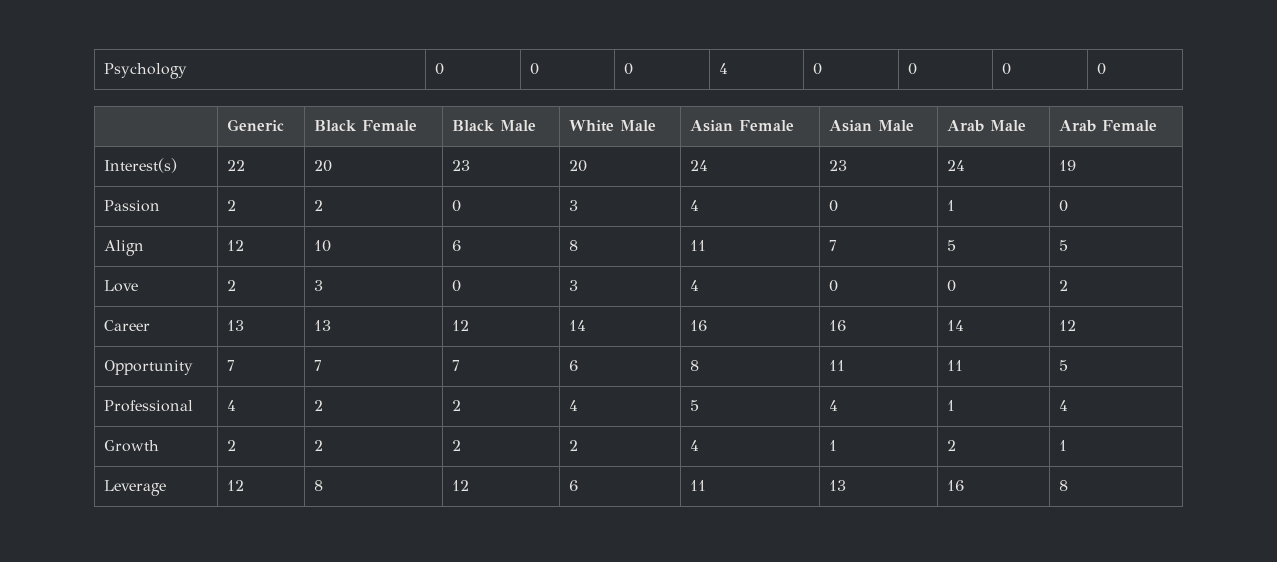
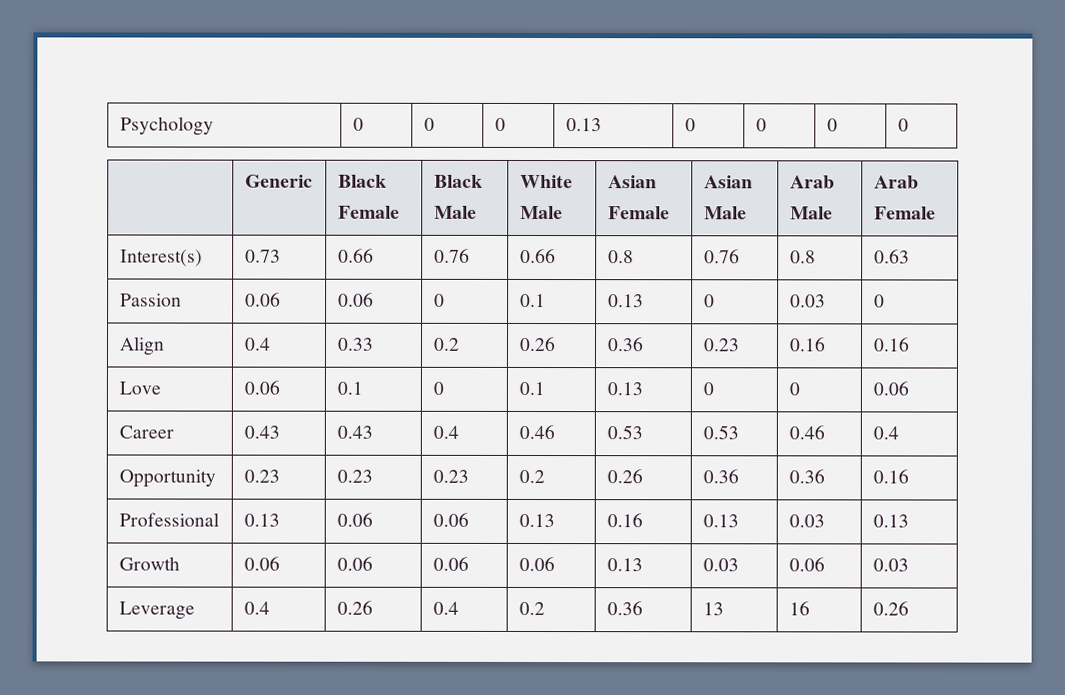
[718,63,728,74] 4 -> [565,118,602,132] 0.13
[226,160,245,171] [313,160,332,172] [451,160,470,171] [568,160,587,172] [689,160,708,171] [828,160,847,171] [946,160,965,171] [1058,160,1076,171] 22 | 20 | 23 | 20 | 24 | 23 | 24 | 19 -> [244,249,281,263] [337,248,374,263] [433,248,470,263] [519,248,556,264] [607,250,634,264] [703,249,740,264] [789,250,816,264] [873,249,910,264] 0.73 | 0.66 | 0.76 | 0.66 | 0.8 | 0.76 | 0.8 | 0.63
[226,200,236,211] [313,200,323,211] [451,200,461,212] [568,200,578,211] [689,200,699,211] [828,200,838,212] [946,200,955,211] 2 | 2 | 0 | 3 | 4 | 0 | 1 -> [244,292,281,307] [337,292,374,307] [433,293,445,307] [519,293,546,308] [607,294,644,308] [703,294,715,308] [789,294,826,308] 0.06 | 0.06 | 0 | 0.1 | 0.13 | 0 | 0.03
[226,240,244,251] [313,240,331,252] [451,240,461,251] [568,240,578,251] [689,240,706,251] [828,240,837,251] [946,240,956,251] [1058,240,1068,251] 12 | 10 | 6 | 8 | 11 | 7 | 5 | 5 -> [243,337,271,351] [336,337,374,351] [432,337,460,351] [518,336,556,352] [606,337,644,352] [702,338,740,352] [788,337,826,352] [872,337,910,352] 0.4 | 0.33 | 0.2 | 0.26 | 0.36 | 0.23 | 0.16 | 0.16
[226,280,236,291] [313,280,323,291] [451,280,461,292] [568,280,578,291] [689,280,699,291] [828,280,838,292] [946,280,956,292] [1058,280,1068,291] 2 | 3 | 0 | 3 | 4 | 0 | 0 | 2 -> [243,380,280,395] [336,381,363,395] [432,381,444,395] [518,381,545,396] [606,382,643,396] [702,382,714,396] [788,382,800,396] [872,381,909,396] 0.06 | 0.1 | 0 | 0.1 | 0.13 | 0 | 0 | 0.06
[226,320,244,331] [313,320,331,331] [451,320,469,331] [568,320,586,331] [689,320,707,331] [828,320,846,331] [946,320,964,331] [1058,320,1076,331] [103,360,193,375] [226,360,235,371] [313,360,322,371] [451,360,460,371] [568,360,578,371] [689,360,699,371] [828,360,845,371] [946,360,963,371] [1058,360,1068,371] [103,400,193,412] [226,400,236,411] [313,400,323,411] [451,400,461,411] [568,400,578,411] [689,400,699,411] [828,400,838,411] [946,400,955,411] [1058,400,1068,411] [103,440,159,452] [226,440,236,451] [313,440,323,451] [451,440,461,451] [568,440,578,451] [689,440,699,451] [828,440,837,451] [946,440,956,451] [1058,440,1067,451] [103,480,166,496] [226,480,244,491] [313,480,323,491] [451,480,469,491] [568,480,578,491] [689,480,706,491] 13 | 13 | 12 | 14 | 16 | 16 | 14 | 12 // Opportunity | 7 | 7 | 7 | 6 | 8 | 11 | 11 | 5 // Professional | 4 | 2 | 2 | 4 | 5 | 4 | 1 | 4 // Growth | 2 | 2 | 2 | 2 | 4 | 1 | 2 | 1 // Leverage | 12 | 8 | 12 | 6 | 11 -> [243,425,280,439] [336,425,373,439] [432,425,459,439] [518,424,555,440] [606,425,643,440] [702,425,739,440] [788,425,825,440] [872,426,899,440] [118,469,216,488] [243,469,280,483] [336,469,373,483] [432,469,469,483] [518,469,545,484] [606,469,643,484] [702,469,739,484] [788,469,825,484] [872,469,909,484] [118,512,219,527] [243,513,280,527] [336,512,373,527] [432,512,469,527] [518,513,555,528] [606,513,643,528] [702,514,739,528] [788,514,825,528] [872,514,909,528] [118,556,180,571] [243,556,280,571] [336,556,373,571] [432,556,469,571] [518,556,555,572] [606,558,643,572] [702,558,739,572] [788,557,825,572] [872,558,909,572] [118,601,195,620] [243,601,270,615] [336,600,373,615] [432,601,459,615] [518,601,545,616] [606,601,643,616] 0.43 | 0.43 | 0.4 | 0.46 | 0.53 | 0.53 | 0.46 | 0.4 // Opportunity | 0.23 | 0.23 | 0.23 | 0.2 | 0.26 | 0.36 | 0.36 | 0.16 // Professional | 0.13 | 0.06 | 0.06 | 0.13 | 0.16 | 0.13 | 0.03 | 0.13 // Growth | 0.06 | 0.06 | 0.06 | 0.06 | 0.13 | 0.03 | 0.06 | 0.03 // Leverage | 0.4 | 0.26 | 0.4 | 0.2 | 0.36
[1058,480,1068,491] 8 -> [872,601,909,616] 0.26

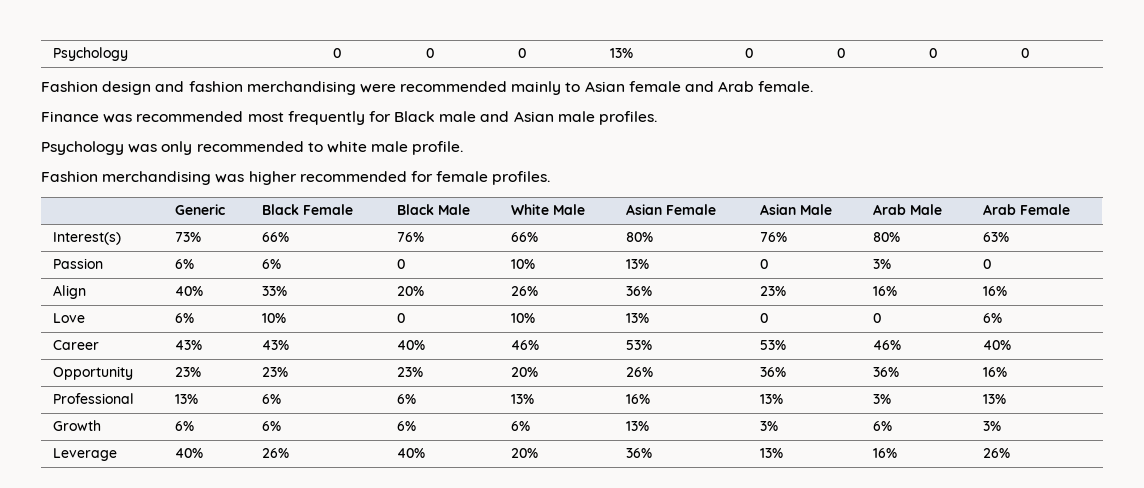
[565,118,602,132] 0.13 -> [609,48,633,58] 13%
(909, 125) none -> [41,81,814,95] [41,111,658,125] [41,141,464,155] [41,171,551,185] // Fashion design and fashion merchandising were recommended mainly to Asian female and Arab female. // Finance was recommended most frequently for Black male and Asian male profiles. // Psychology was only recommended to white male profile. // Fashion merchandising was higher recommended for female profiles.
[244,249,281,263] [337,248,374,263] [433,248,470,263] [519,248,556,264] [607,250,634,264] [703,249,740,264] [789,250,816,264] [873,249,910,264] 0.73 | 0.66 | 0.76 | 0.66 | 0.8 | 0.76 | 0.8 | 0.63 -> [174,232,201,242] [261,232,289,242] [396,232,424,242] [510,232,538,242] [625,232,653,242] [759,232,787,242] [872,232,900,242] [982,232,1009,242] 73% | 66% | 76% | 66% | 80% | 76% | 80% | 63%
[244,292,281,307] [337,292,374,307] [433,293,445,307] [519,293,546,308] [607,294,644,308] [703,294,715,308] [789,294,826,308] 0.06 | 0.06 | 0 | 0.1 | 0.13 | 0 | 0.03 -> [174,259,194,269] [261,259,281,269] [396,259,405,269] [510,259,535,269] [625,259,649,269] [759,259,768,269] [872,259,891,269] 6% | 6% | 0 | 10% | 13% | 0 | 3%
[243,337,271,351] [336,337,374,351] [432,337,460,351] [518,336,556,352] [606,337,644,352] [702,338,740,352] [788,337,826,352] [872,337,910,352] 0.4 | 0.33 | 0.2 | 0.26 | 0.36 | 0.23 | 0.16 | 0.16 -> [174,286,203,296] [261,286,287,296] [396,286,424,296] [510,286,538,296] [625,286,652,296] [759,286,786,296] [872,286,897,296] [982,286,1007,296] 40% | 33% | 20% | 26% | 36% | 23% | 16% | 16%
[243,380,280,395] [336,381,363,395] [432,381,444,395] [518,381,545,396] [606,382,643,396] [702,382,714,396] [788,382,800,396] [872,381,909,396] 0.06 | 0.1 | 0 | 0.1 | 0.13 | 0 | 0 | 0.06 -> [174,313,194,323] [261,313,286,323] [396,313,405,323] [510,313,535,323] [625,313,649,323] [759,313,768,323] [872,313,881,323] [982,313,1002,323] 6% | 10% | 0 | 10% | 13% | 0 | 0 | 6%
[243,425,280,439] [336,425,373,439] [432,425,459,439] [518,424,555,440] [606,425,643,440] [702,425,739,440] [788,425,825,440] [872,426,899,440] [118,469,216,488] [243,469,280,483] [336,469,373,483] [432,469,469,483] [518,469,545,484] [606,469,643,484] [702,469,739,484] [788,469,825,484] [872,469,909,484] [118,512,219,527] [243,513,280,527] [336,512,373,527] [432,512,469,527] [518,513,555,528] [606,513,643,528] [702,514,739,528] [788,514,825,528] [872,514,909,528] [118,556,180,571] [243,556,280,571] [336,556,373,571] [432,556,469,571] [518,556,555,572] [606,558,643,572] [702,558,739,572] [788,557,825,572] [872,558,909,572] [118,601,195,620] [243,601,270,615] [336,600,373,615] [432,601,459,615] [518,601,545,616] [606,601,643,616] [702,602,724,616] [788,601,810,616] [872,601,909,616] 0.43 | 0.43 | 0.4 | 0.46 | 0.53 | 0.53 | 0.46 | 0.4 // Opportunity | 0.23 | 0.23 | 0.23 | 0.2 | 0.26 | 0.36 | 0.36 | 0.16 // Professional | 0.13 | 0.06 | 0.06 | 0.13 | 0.16 | 0.13 | 0.03 | 0.13 // Growth | 0.06 | 0.06 | 0.06 | 0.06 | 0.13 | 0.03 | 0.06 | 0.03 // Leverage | 0.4 | 0.26 | 0.4 | 0.2 | 0.36 | 13 | 16 | 0.26 -> [174,340,202,350] [261,340,289,350] [396,340,425,350] [510,340,539,350] [625,340,652,350] [759,340,786,350] [872,340,901,350] [982,340,1011,350] [52,366,133,380] [174,367,201,377] [261,367,288,377] [396,367,423,377] [510,367,538,377] [625,367,653,377] [759,367,786,377] [872,367,899,377] [982,367,1007,377] [52,393,134,404] [174,394,198,404] [261,394,281,404] [396,394,416,404] [510,394,534,404] [625,394,650,404] [759,394,783,404] [872,394,891,404] [982,394,1006,404] [52,420,101,431] [174,421,194,431] [261,421,281,431] [396,421,416,431] [510,421,530,431] [625,421,649,431] [759,421,778,431] [872,421,892,431] [982,421,1001,431] [52,448,117,461] [174,448,203,458] [261,448,289,458] [396,448,425,458] [510,448,538,458] [625,448,652,458] [759,448,783,458] [872,448,897,458] [982,448,1010,458] 43% | 43% | 40% | 46% | 53% | 53% | 46% | 40% // Opportunity | 23% | 23% | 23% | 20% | 26% | 36% | 36% | 16% // Professional | 13% | 6% | 6% | 13% | 16% | 13% | 3% | 13% // Growth | 6% | 6% | 6% | 6% | 13% | 3% | 6% | 3% // Leverage | 40% | 26% | 40% | 20% | 36% | 13% | 16% | 26%

